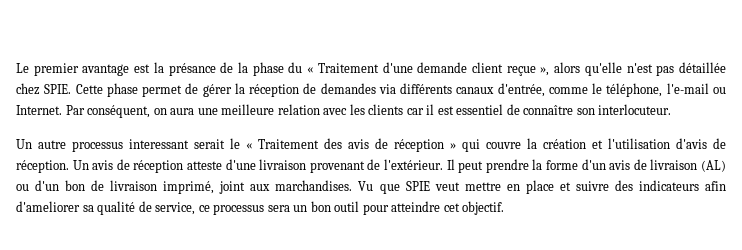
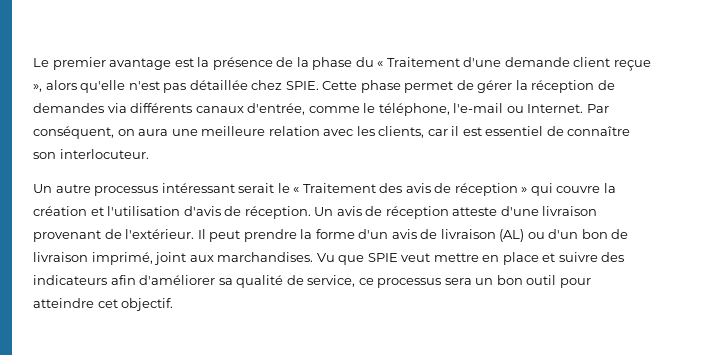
[168,63,216,76] présance -> [212,57,273,70] présence
[368,104,404,115] clients -> [378,126,425,138] clients,
[129,139,189,149] interessant -> [161,183,235,193] intéressant
[16,201,80,212] d'ameliorer -> [139,275,216,285] d'améliorer

